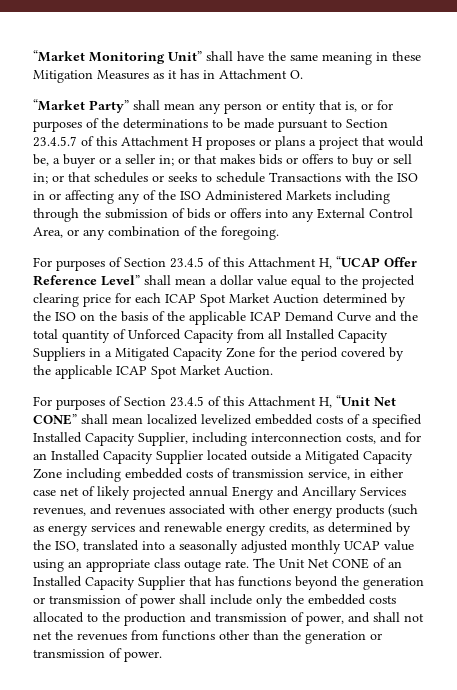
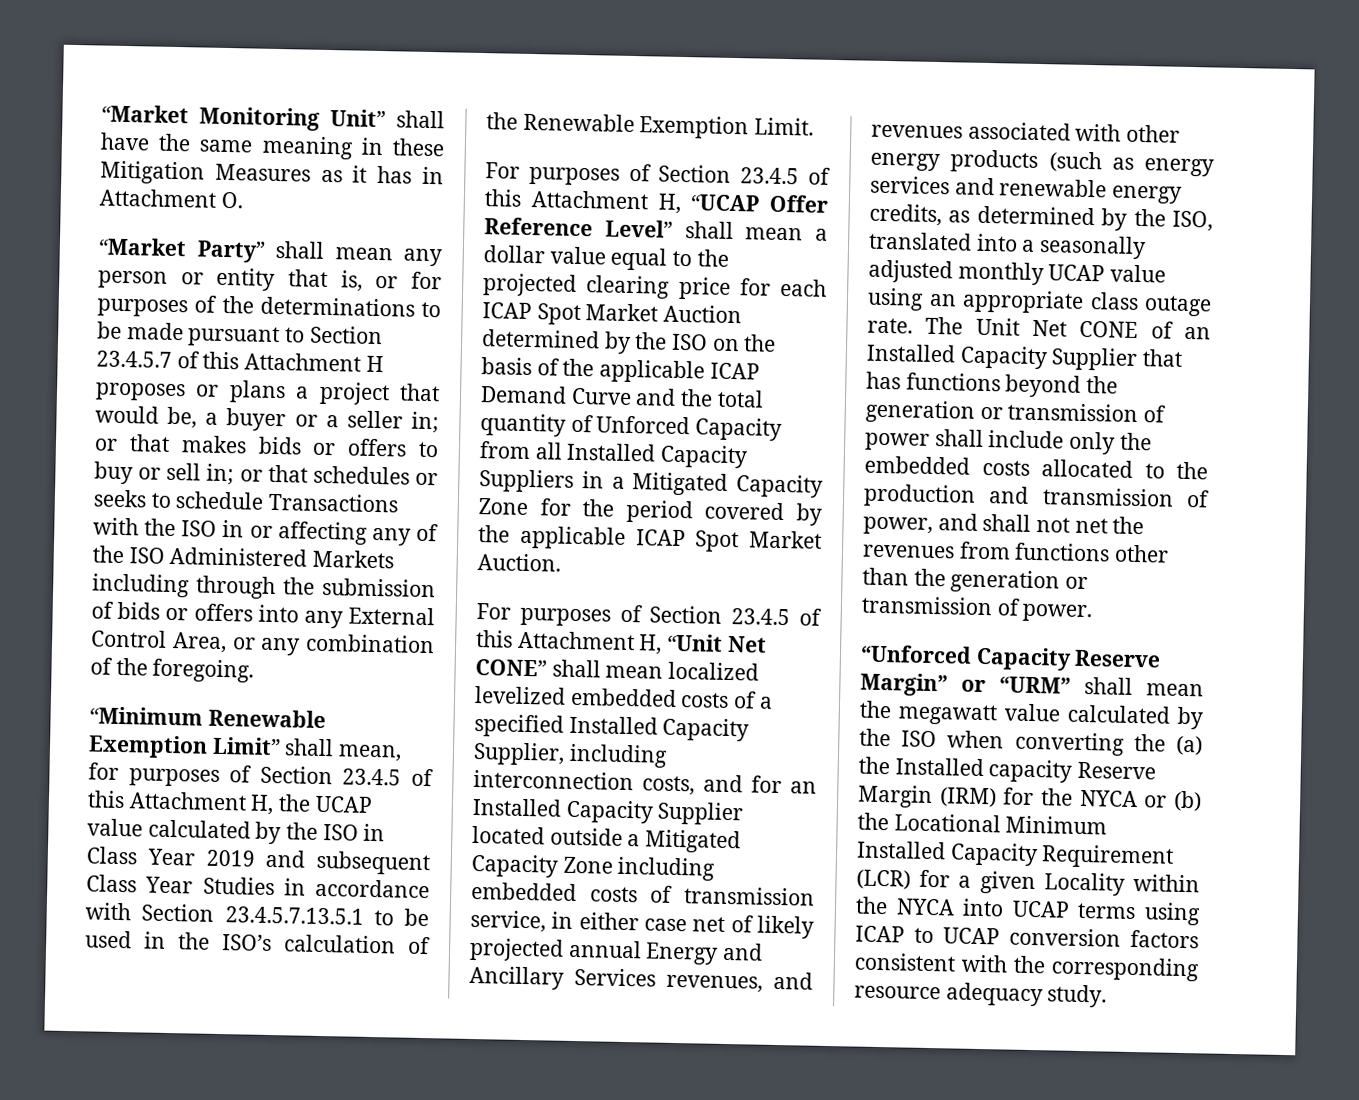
(279, 233) none -> [89,706,326,729] [88,734,403,762] [88,762,434,787] [87,790,373,816] [87,818,386,845] [86,846,430,876] [86,874,430,899] [85,902,429,927] [85,930,431,955] [486,112,815,140] // “Minimum Renewable Exemption Limit” shall mean, for purposes of Section 23.4.5 of this Attachment H, the UCAP value calculated by the ISO in Class Year 2019 and subsequent Class Year Studies in accordance with Section 23.4.5.7.13.5.1 to be used in the ISO’s calculation of the Renewable Exemption Limit.
(162, 656) none -> [860,644,1162,671] [860,672,1204,697] [859,700,1203,730] [859,728,1203,756] [858,756,1157,783] [857,784,1202,812] [857,812,1108,835] [856,840,1175,869] [856,869,1200,896] [855,896,1201,926] [855,925,1199,949] [854,952,1200,982] [854,982,1108,1008] // “Unforced Capacity Reserve Margin” or “URM” shall mean the megawatt value calculated by the ISO when converting the (a) the Installed capacity Reserve Margin (IRM) for the NYCA or (b) the Locational Minimum Installed Capacity Requirement (LCR) for a given Locality within the NYCA into UCAP terms using ICAP to UCAP conversion factors consistent with the corresponding resource adequacy study.

